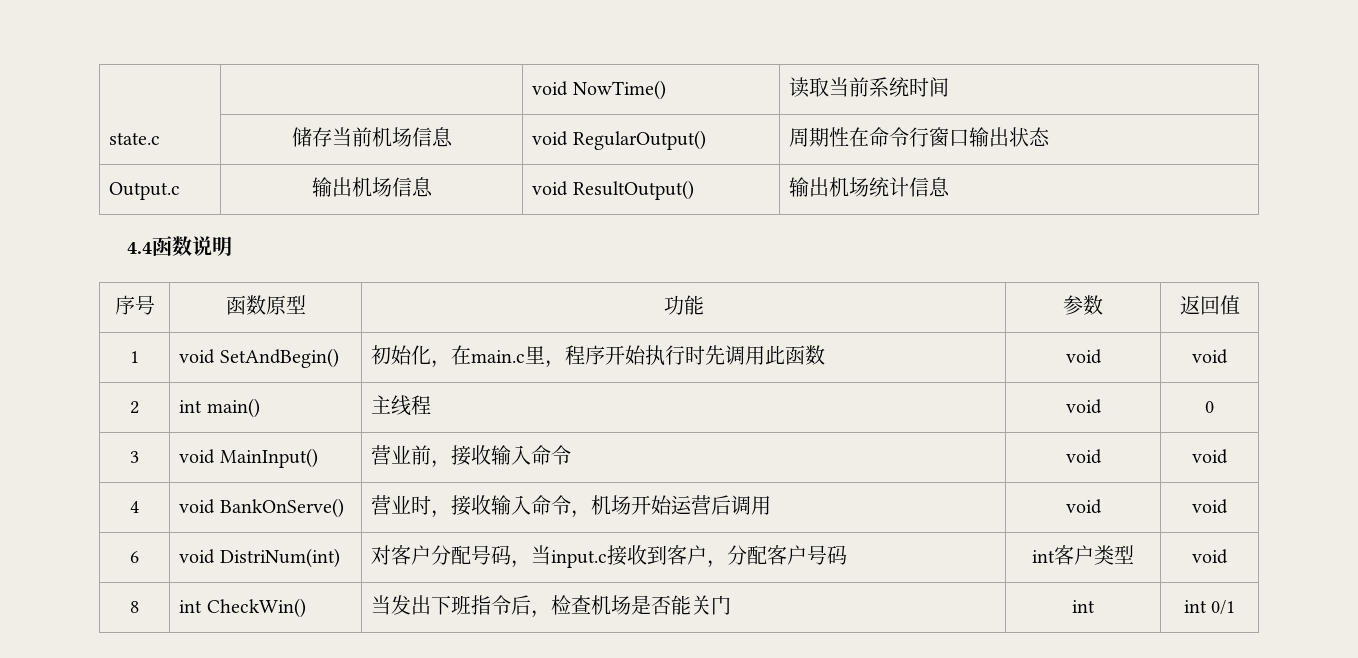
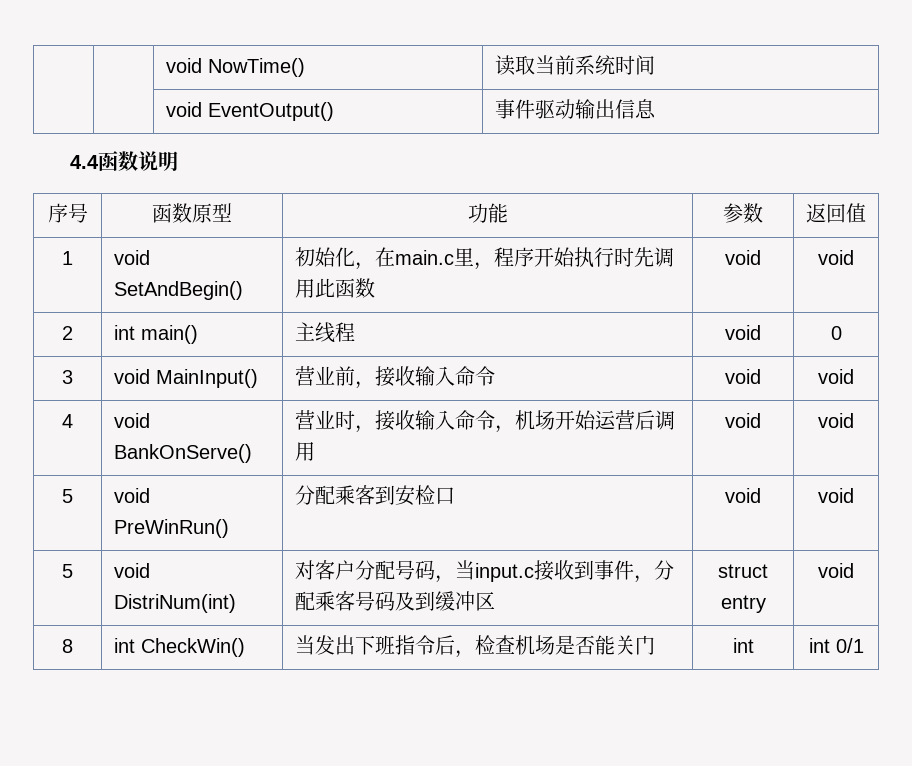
[109,132,161,145] [291,127,453,147] [532,130,706,150] [789,127,1051,147] [109,182,181,200] [311,177,433,197] [532,180,694,200] [789,177,910,197] state.c | 储存当前机场信息 | void RegularOutput() | 周期性在命令行窗口输出状态 // Output.c | 输出机场信息 | void ResultOutput() | 输出机场统计 -> [165,102,334,121] [494,99,615,119] | | void EventOutput() | 事件驱动输出
[130,551,139,563] 6 -> [62,489,73,503] [113,488,150,503] [113,519,229,538] [294,485,455,506] [725,488,761,503] [818,488,854,503] [62,564,73,578] 5 | void PreWinRun() | 分配乘客到安检口 | void | void // 5
[667,545,848,568] [1032,545,1134,565] 客户，分配客户号码 | int客户类型 -> [593,560,674,583] [294,591,495,611] [718,564,768,578] [720,595,766,613] 事件，分配乘客号码及到缓冲区 | struct entry

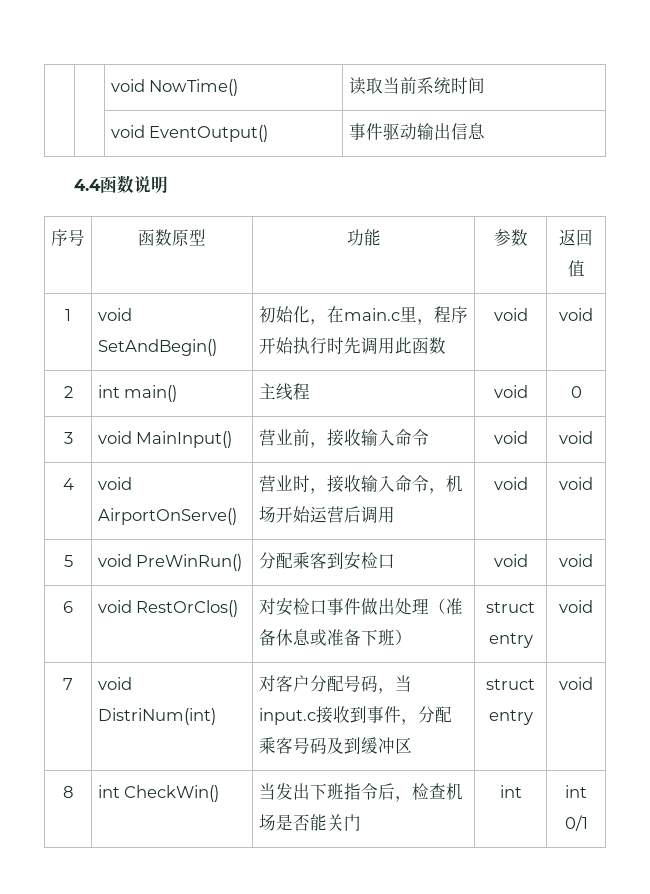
[113,444,252,463] BankOnServe() -> [97,508,237,525] AirportOnServe()
[62,564,73,578] 5 -> [63,601,73,613] [97,600,239,617] [258,598,463,616] [258,629,412,646] [486,602,535,613] [488,633,533,648] [559,600,593,613] [63,678,73,690] 6 | void RestOrClos() | 对安检口事件做出处理（准备休息或准备下班） | struct entry | void // 7

